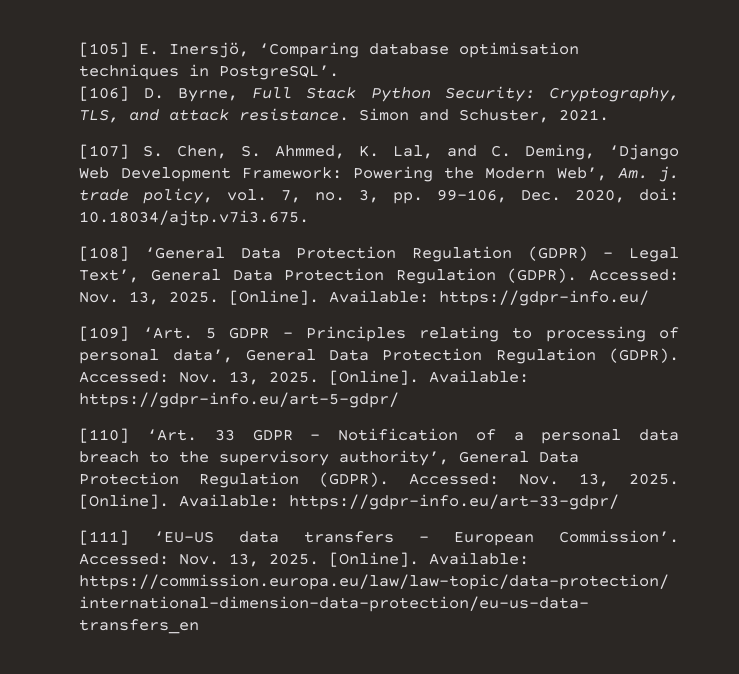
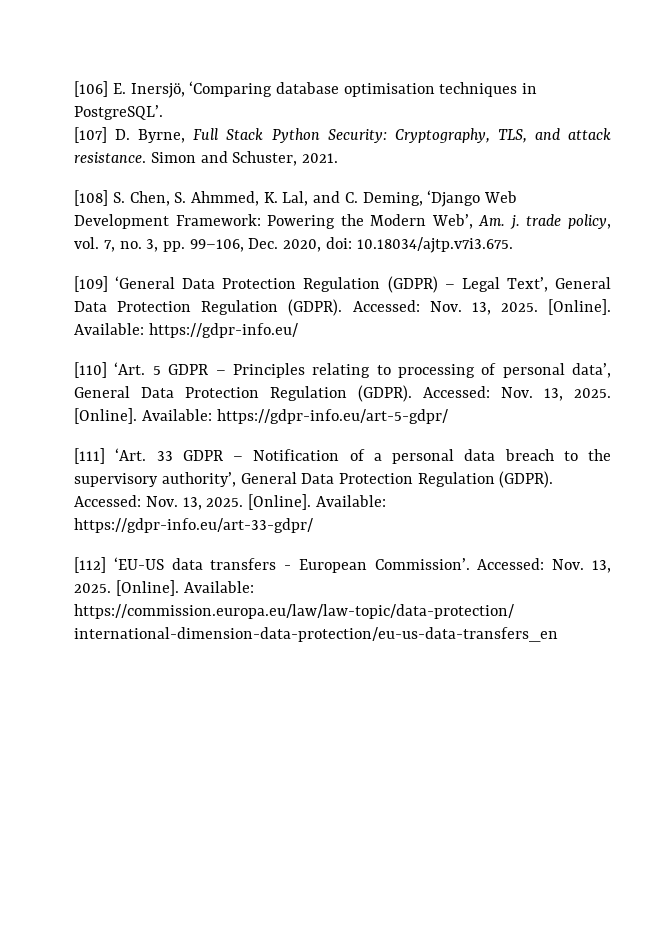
[79,42,130,57] [105] -> [74,81,109,97] [106]
[79,86,130,101] [106] -> [74,127,108,143] [107]
[79,144,130,159] [107] -> [74,190,109,206] [108]
[79,246,130,261] [108] -> [74,276,109,292] [109]
[79,326,130,341] [109] -> [74,362,108,378] [110]
[79,428,130,443] [110] -> [74,448,106,464] [111]
[79,530,130,545] [111] -> [74,557,107,573] [112]

